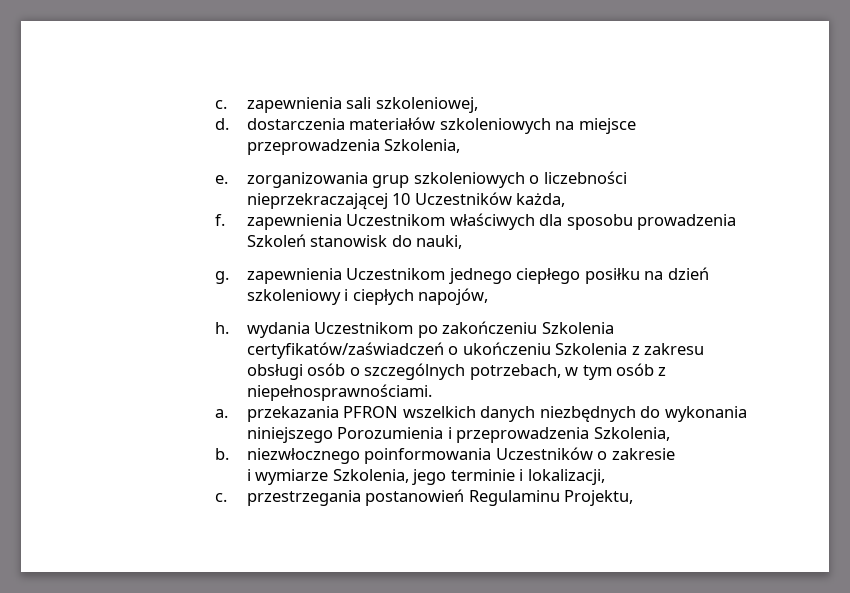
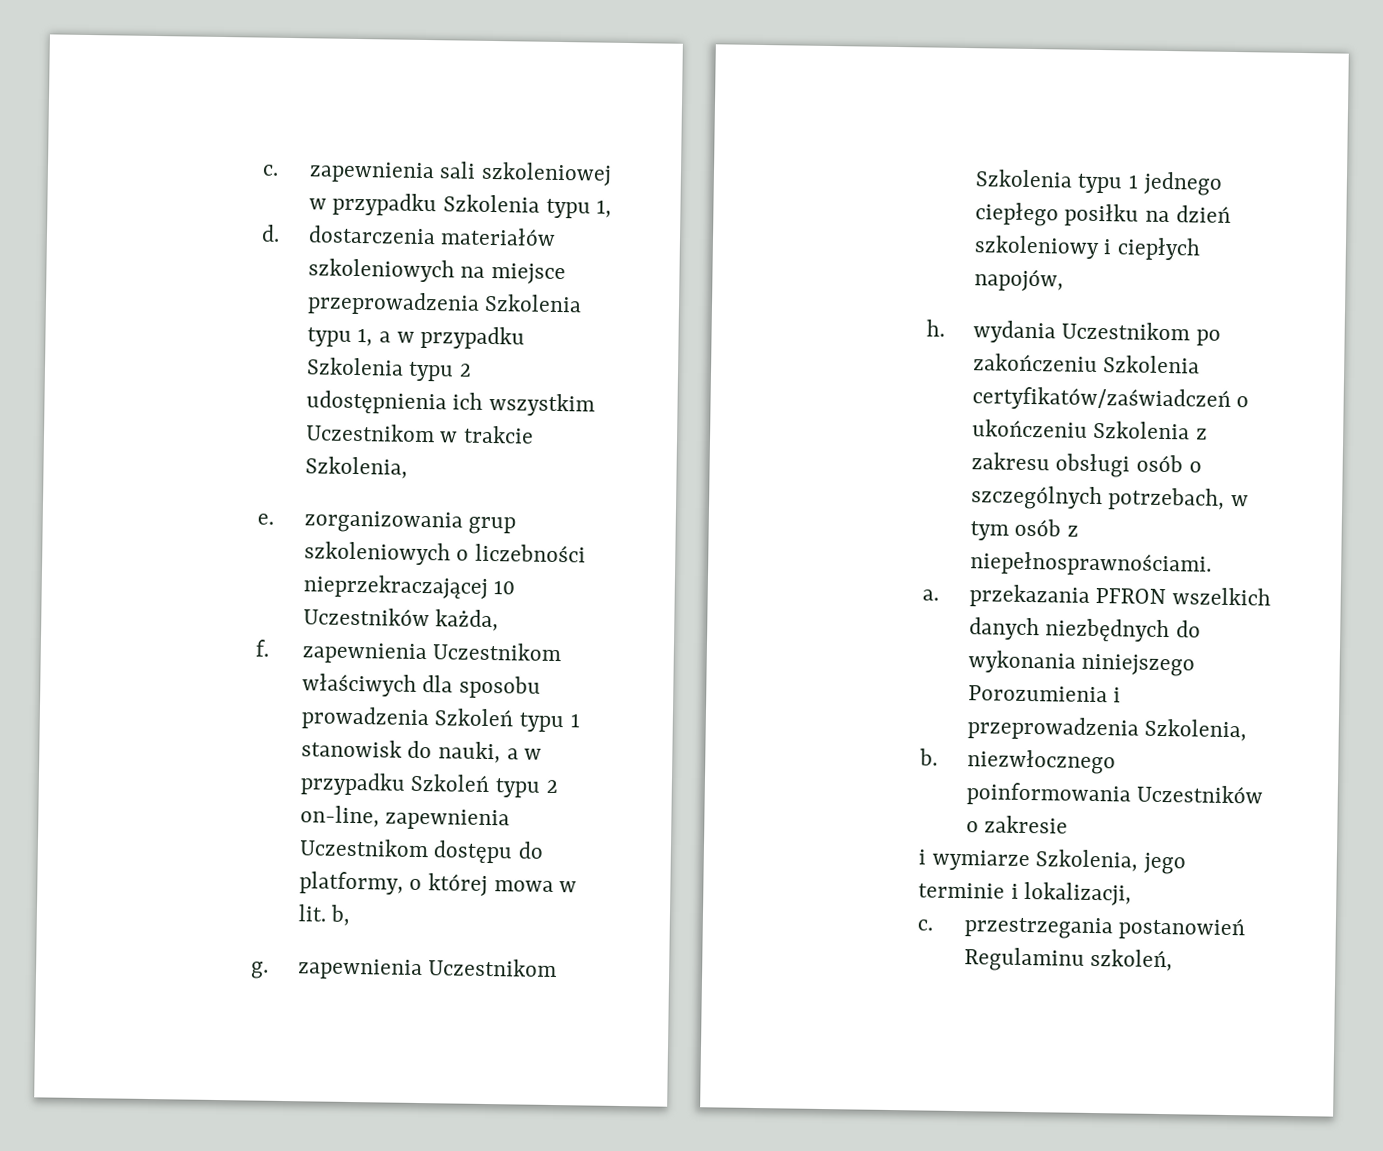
[375,97,478,113] szkoleniowej, -> [480,161,612,186] [308,192,613,219] szkoleniowej w przypadku Szkolenia typu 1,
(380, 147) none -> [484,293,583,313] [306,325,526,350] [305,357,472,382] [305,390,595,417] [304,423,534,444] Szkolenia typu 1, a w przypadku Szkolenia typu 2 udostępnienia ich wszystkim Uczestnikom w trakcie
(306, 240) none -> [518,712,580,733] typu 1
(463, 242) none -> [506,748,543,760] [299,772,558,798] [299,805,511,831] [298,838,544,864] [298,871,578,897] [297,904,352,926] a w przypadku Szkoleń typu 2 on-line, zapewnienia Uczestnikom dostępu do platformy, o której mowa w lit. b,
(446, 274) none -> [974,169,1138,194] Szkolenia typu 1
[564,490,634,506] Projektu, -> [1090,948,1174,972] szkoleń,

